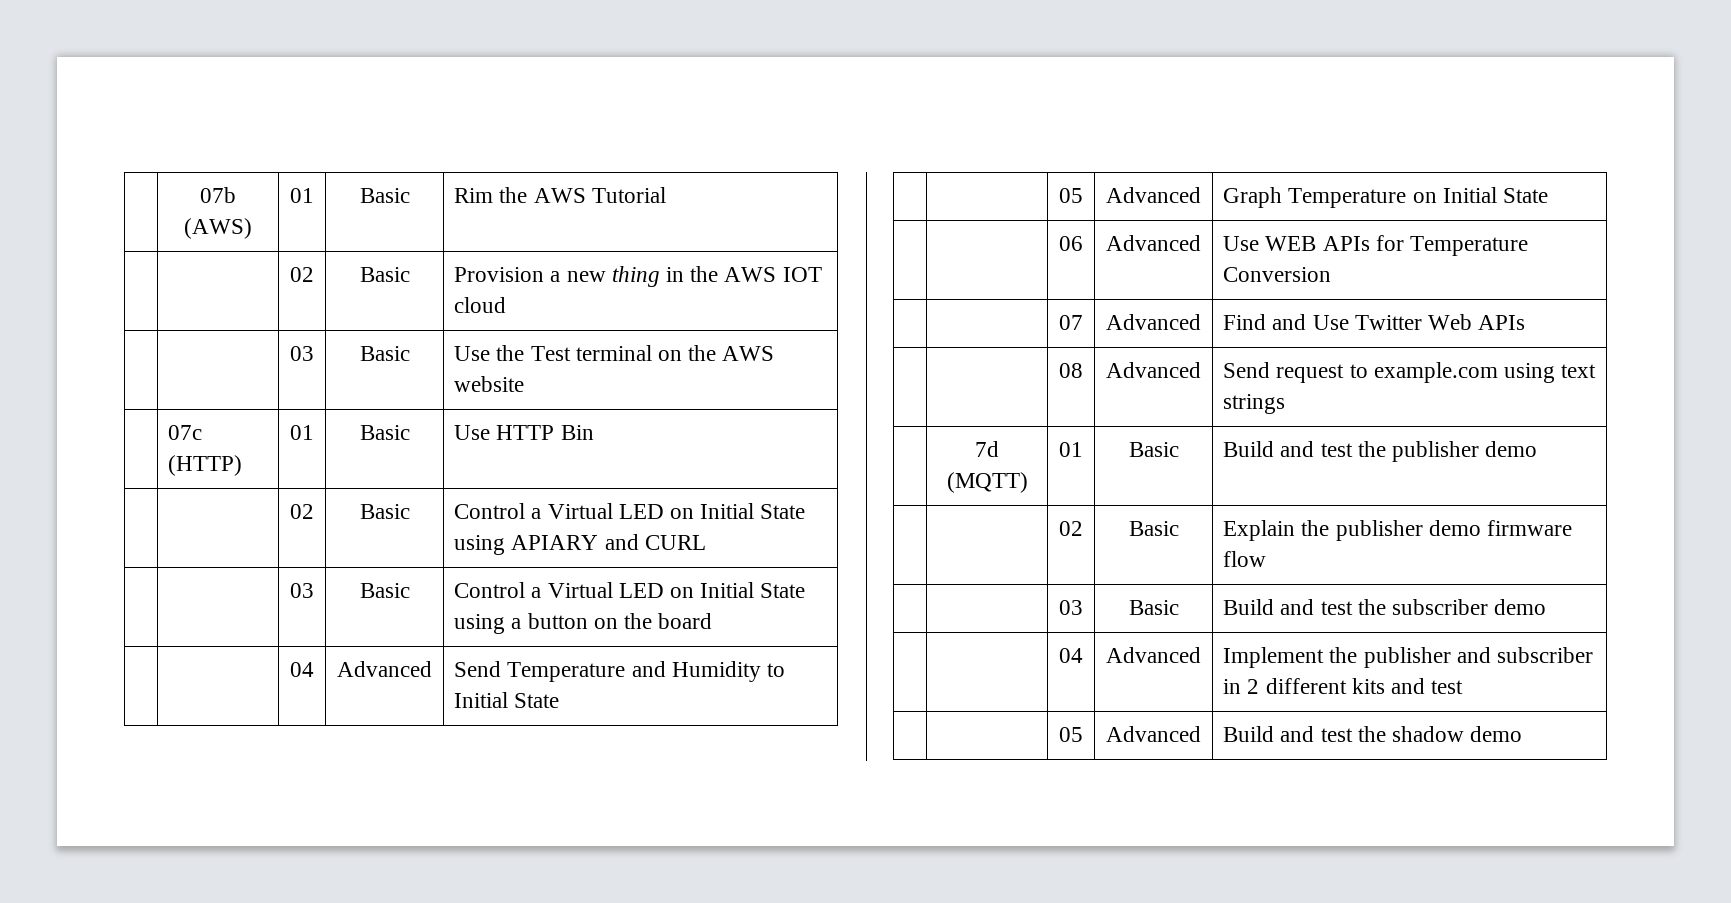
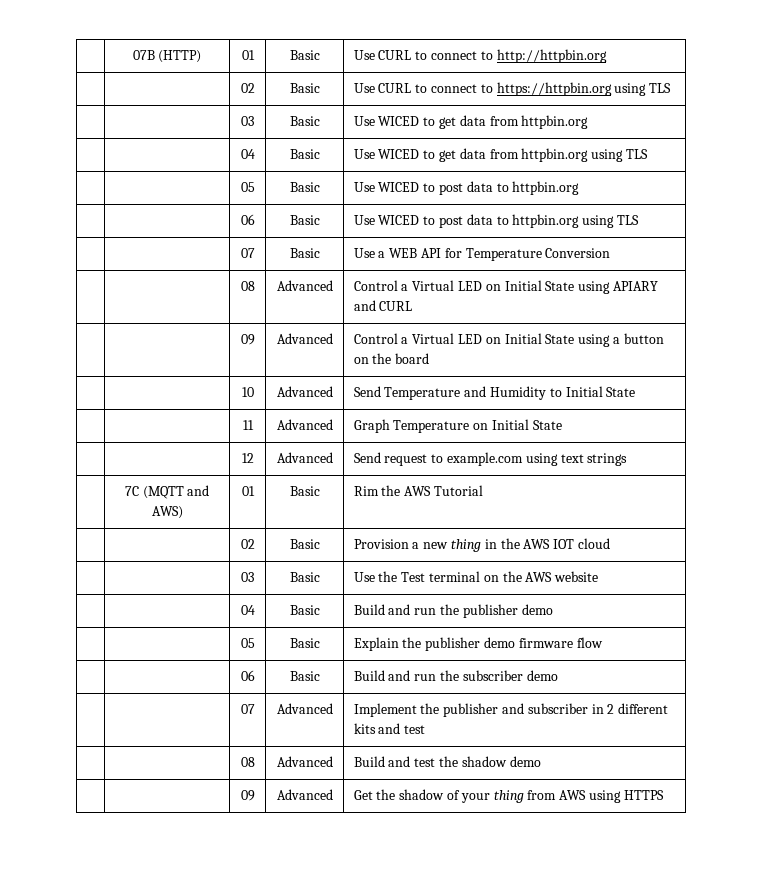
[200,187,236,203] [184,218,252,239] | 07b (AWS) -> [132,50,202,63] [241,50,255,60] [289,50,320,60] [353,49,607,63] [240,83,255,93] [289,83,320,93] [353,82,672,96] [241,116,254,126] [289,116,320,126] [353,115,589,129] [240,149,255,159] [289,149,320,159] [353,148,648,162] [240,182,255,192] [289,182,320,192] [353,181,580,195] [240,214,255,225] [289,215,320,225] [353,214,639,228] [240,248,255,258] [289,248,320,258] [353,248,611,261] [240,281,255,291] [276,280,333,291] [353,280,658,294] [353,300,413,311] [240,334,255,345] [276,333,333,344] [353,333,664,347] [353,353,430,364] [241,387,254,397] [276,386,333,397] [353,386,636,400] [242,420,254,430] [276,419,333,430] [353,419,562,433] [241,453,254,463] [276,452,333,463] [353,452,628,466] [124,485,210,499] [151,506,183,519] | 07B (HTTP) | 01 | Basic | Use CURL to connect to http://httpbin.org // | | 02 | Basic | Use CURL to connect to https://httpbin.org using TLS // | | 03 | Basic | Use WICED to get data from httpbin.org // | | 04 | Basic | Use WICED to get data from httpbin.org using TLS // | | 05 | Basic | Use WICED to post data to httpbin.org // | | 06 | Basic | Use WICED to post data to httpbin.org using TLS // | | 07 | Basic | Use a WEB API for Temperature Conversion // | | 08 | Advanced | Control a Virtual LED on Initial State using APIARY and CURL // | | 09 | Advanced | Control a Virtual LED on Initial State using a button on the board // | | 10 | Advanced | Send Temperature and Humidity to Initial State // | | 11 | Advanced | Graph Temperature on Initial State // | | 12 | Advanced | Send request to example.com using text strings // | 7C (MQTT and AWS)
[168,425,203,440] [168,455,243,476] [290,425,314,440] [359,425,410,440] [454,425,594,440] [290,504,314,519] [359,504,410,519] [454,503,806,519] [454,534,706,555] [290,583,314,598] [359,583,410,598] [454,582,806,598] [454,613,713,634] [290,662,314,677] [337,661,432,677] [454,661,786,682] [454,692,560,708] [1059,188,1083,203] [1106,187,1201,203] [1223,187,1549,208] [1059,236,1083,251] [1106,235,1201,251] [1223,235,1529,256] [1223,267,1332,282] [1059,315,1083,330] [1106,314,1201,330] [1223,314,1526,330] [1059,363,1083,378] [1106,362,1201,378] [1223,362,1597,383] [1223,394,1286,414] [975,441,999,457] [946,472,1028,493] [1059,442,1083,457] [1128,442,1179,457] [1223,441,1353,457] 07c (HTTP) | 01 | Basic | Use HTTP Bin // | | 02 | Basic | Control a Virtual LED on Initial State using APIARY and CURL // | | 03 | Basic | Control a Virtual LED on Initial State using a button on the board // | | 04 | Advanced | Send Temperature and Humidity to Initial State // | | 05 | Advanced | Graph Temperature on Initial State // | | 06 | Advanced | Use WEB APIs for Temperature Conversion // | | 07 | Advanced | Find and Use Twitter Web APIs // | | 08 | Advanced | Send request to example.com using text strings // | 7d (MQTT) | 01 | Basic | Build and test -> [240,605,255,615] [289,605,320,615] [353,604,437,615] | 04 | Basic | Build and run
[1059,521,1083,536] 02 -> [240,638,255,648] 05
[1059,600,1083,615] [1128,600,1179,615] [1223,599,1353,615] 03 | Basic | Build and test -> [240,670,255,681] [289,671,320,681] [353,670,437,681] 06 | Basic | Build and run
[1059,648,1083,663] 04 -> [240,704,255,714] 07
[1059,727,1083,742] 05 -> [240,757,255,767] 08
(1523, 734) none -> [240,790,255,801] [276,789,333,800] [353,789,664,803] // | | 09 | Advanced | Get the shadow of your thing from AWS using HTTPS

